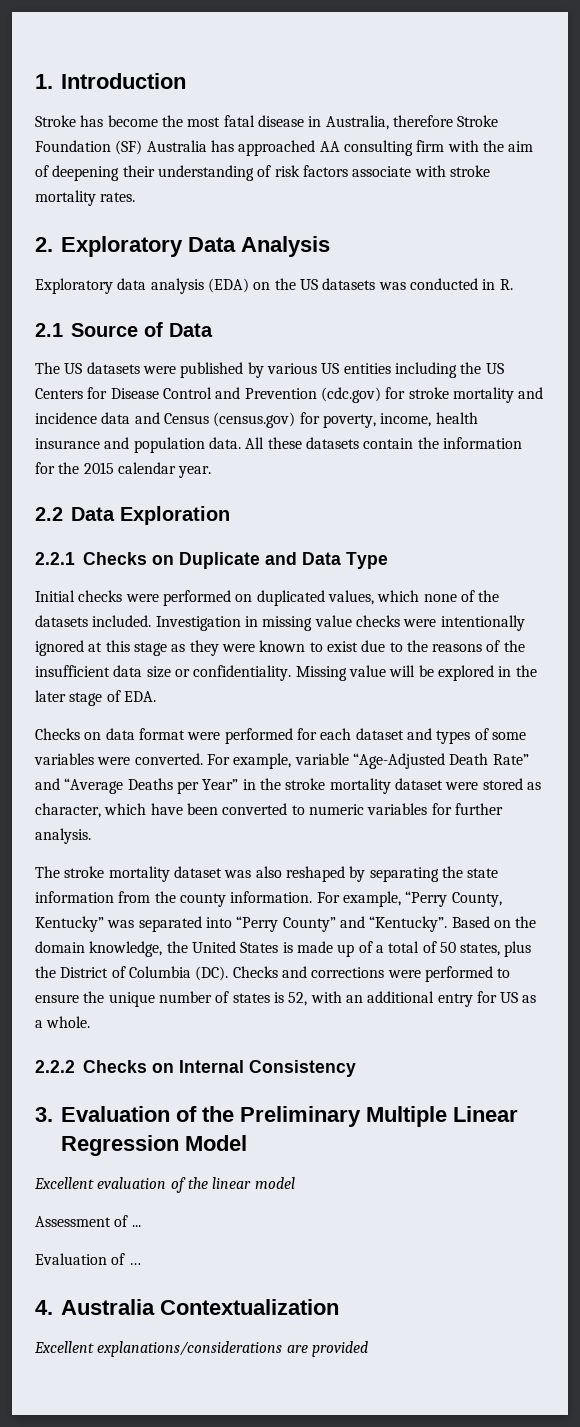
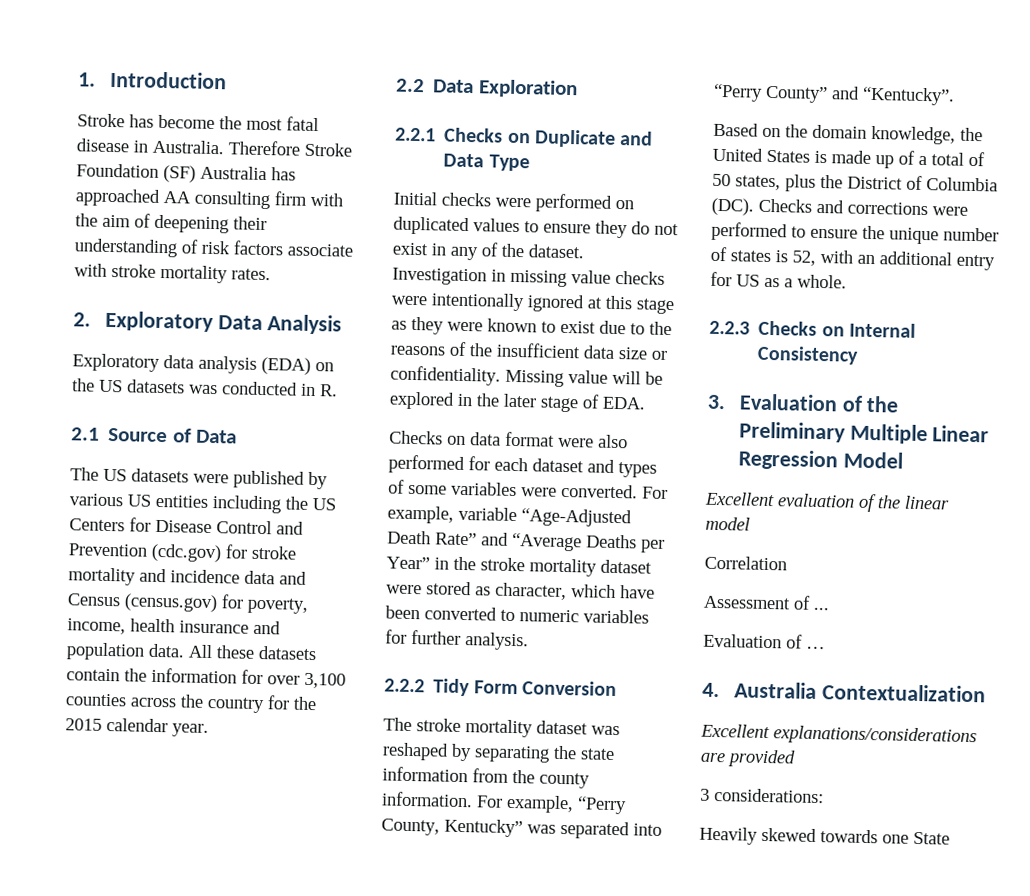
[325,115,453,130] Australia, therefore -> [152,139,300,156] Australia. Therefore
(55, 468) none -> [267,672,346,689] [65,693,290,714] over 3,100 counties across the country for
[327,590,500,605] [35,615,152,627] values, which none of the datasets included. -> [473,218,679,239] [392,242,585,261] values to ensure they do not exist in any of the dataset.
(221, 736) none -> [598,434,628,449] also
(91, 836) none -> [384,678,617,697] // 2.2.2 Tidy Form Conversion
[255,866,282,878] also -> (620, 730) none
(448, 924) none -> (955, 96) //
[35,1060,75,1073] 2.2.2 -> [709,320,750,335] 2.2.3
(295, 1183) none -> [704,555,787,571] // Correlation
(368, 1349) none -> [700,787,824,804] [699,826,950,845] // 3 considerations: // Heavily skewed towards one State

